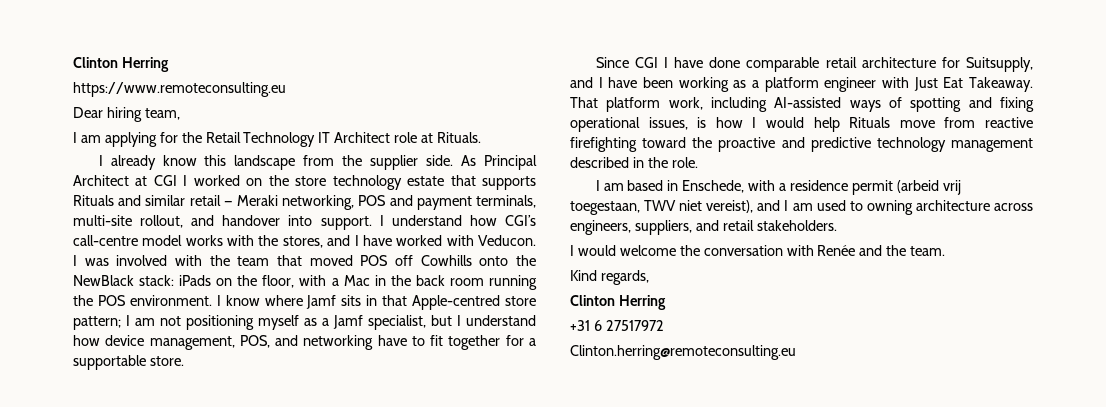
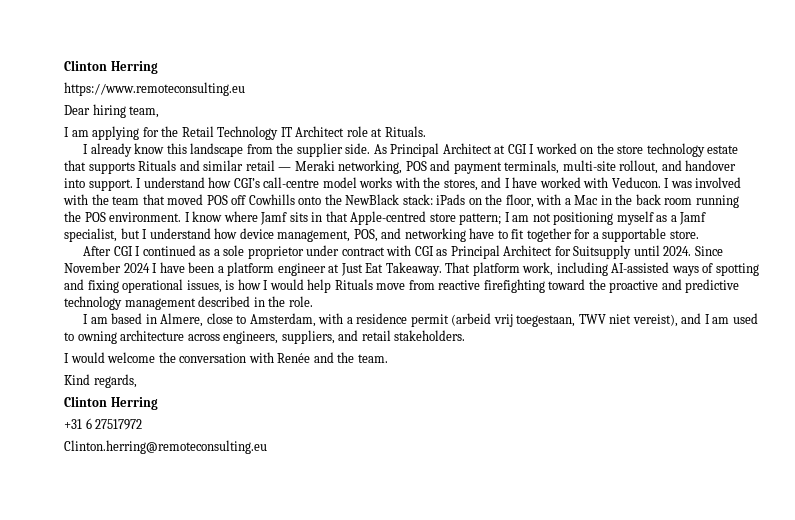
[595,57,1033,72] [570,77,593,88] Since CGI I have done comparable retail architecture for Suitsupply, and -> [83,245,723,259] [64,262,150,273] After CGI I continued as a sole proprietor under contract with CGI as Principal Architect for Suitsupply until 2024. Since November 2024
[678,77,747,92] working as -> (215, 267) none
[882,77,910,88] with -> [328,264,340,273] at
[682,180,745,193] Enschede, -> [160,313,316,327] Almere, close to Amsterdam,

